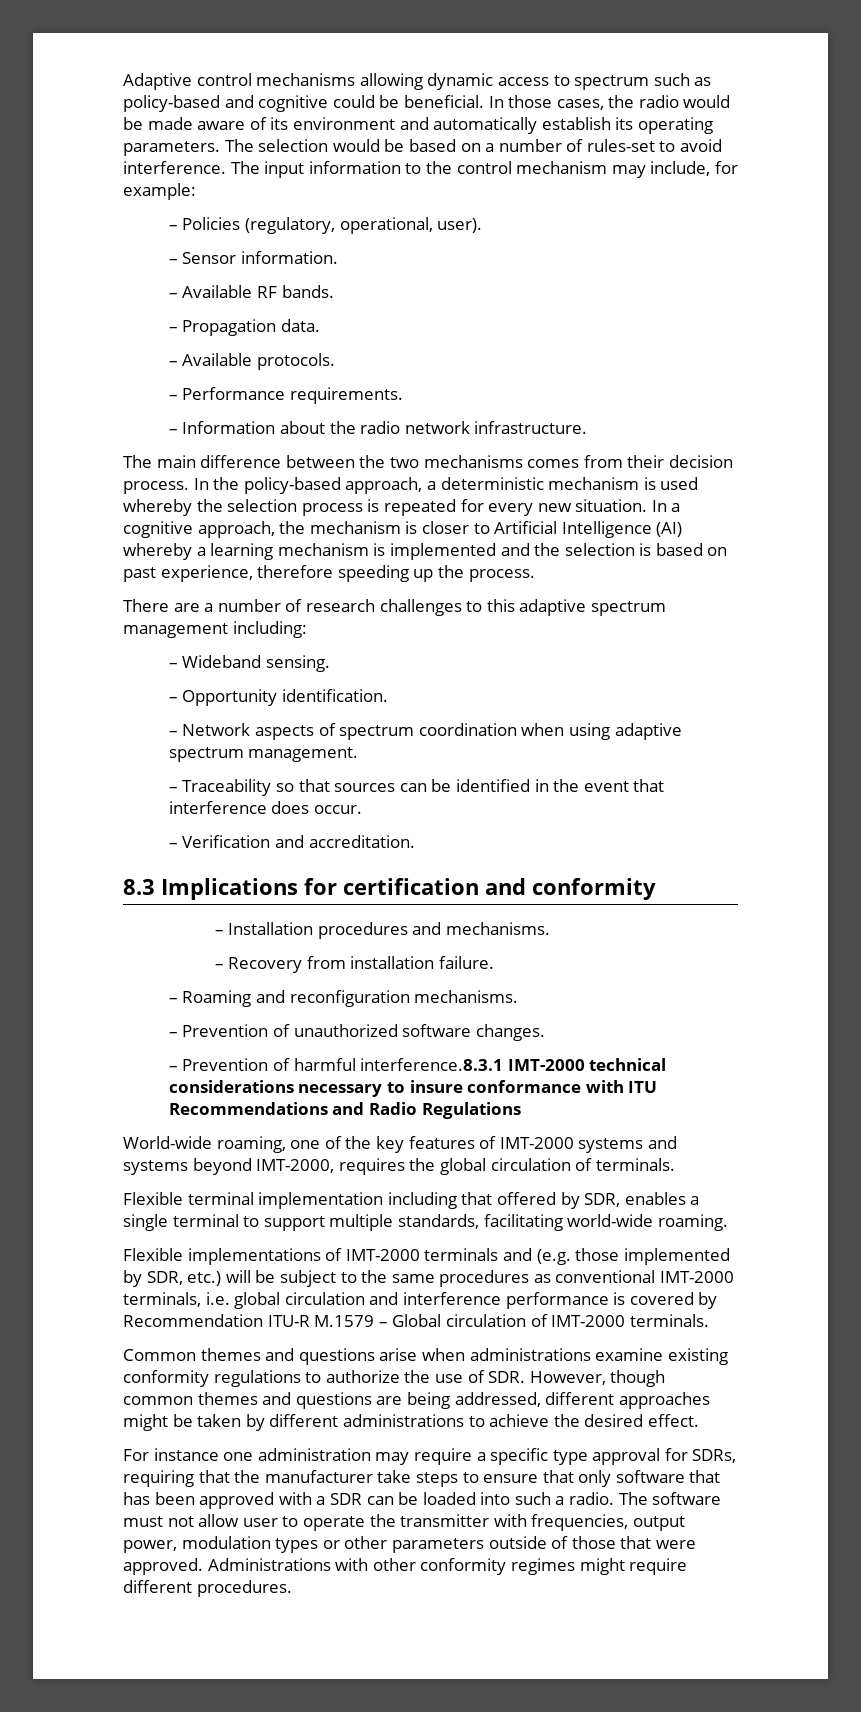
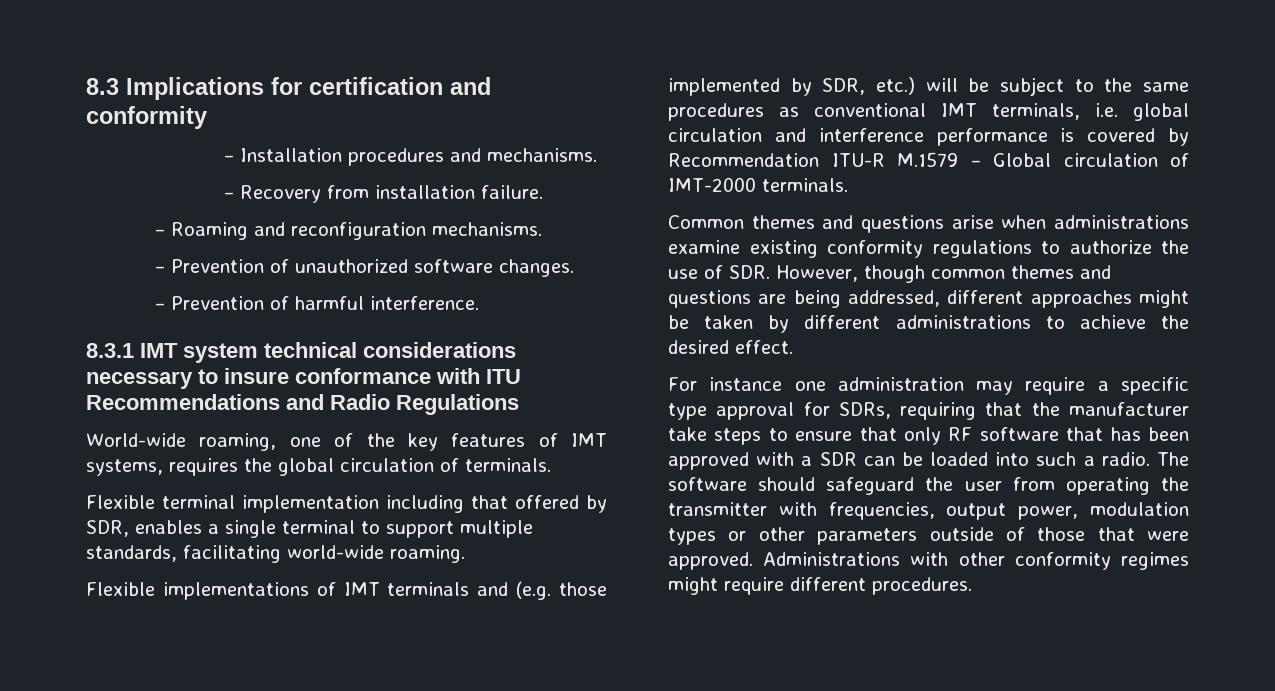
[123,73,712,90] [123,95,731,112] [123,117,713,134] [123,139,723,156] [123,161,738,178] [123,183,196,200] [168,217,483,234] [168,251,338,264] [168,285,334,298] [168,319,320,336] [168,353,335,370] [168,387,403,404] [168,421,588,434] [123,455,733,468] [123,477,699,494] [123,499,681,516] [123,521,683,538] [123,543,728,560] [123,565,535,582] [123,599,666,616] [123,621,307,638] [168,655,330,672] [168,689,388,706] [168,723,682,740] [168,747,359,762] [168,779,665,796] [168,801,362,814] [168,835,415,848] Adaptive control mechanisms allowing dynamic access to spectrum such as policy-based and cognitive could be beneficial. In those cases, the radio would be made aware of its environment and automatically establish its operating parameters. The selection would be based on a number of rules-set to avoid interference. The input information to the control mechanism may include, for example: // – Policies (regulatory, operational, user). // – Sensor information. // – Available RF bands. // – Propagation data. // – Available protocols. // – Performance requirements. // – Information about the radio network infrastructure. // The main difference between the two mechanisms comes from their decision process. In the policy-based approach, a deterministic mechanism is used whereby the selection process is repeated for every new situation. In a cognitive approach, the mechanism is closer to Artificial Intelligence (AI) whereby a learning mechanism is implemented and the selection is based on past experience, therefore speeding up the process. // There are a number of research challenges to this adaptive spectrum management including: // – Wideband sensing. // – Opportunity identification. // – Network aspects of spectrum coordination when using adaptive spectrum management. // – Traceability so that sources can be identified in the event that interference does occur. // – Verification and accreditation. // -> (86, 86) none
[360,1058,585,1071] interference.8.3.1 IMT-2000 -> [370,296,480,310] [86,343,258,363] interference. // 8.3.1 IMT system
[499,1136,677,1153] [123,1158,335,1175] IMT-2000 systems and systems beyond IMT-2000, -> [571,433,607,447] [86,459,163,476] IMT systems,
[345,1249,420,1261] IMT-2000 -> [343,582,380,596] IMT
[660,1271,735,1283] IMT-2000 -> [941,103,977,117] IMT
(612, 1478) none -> [948,427,973,441] RF
[123,1514,365,1531] must not allow user to operate -> [758,477,1150,495] should safeguard the user from operating

